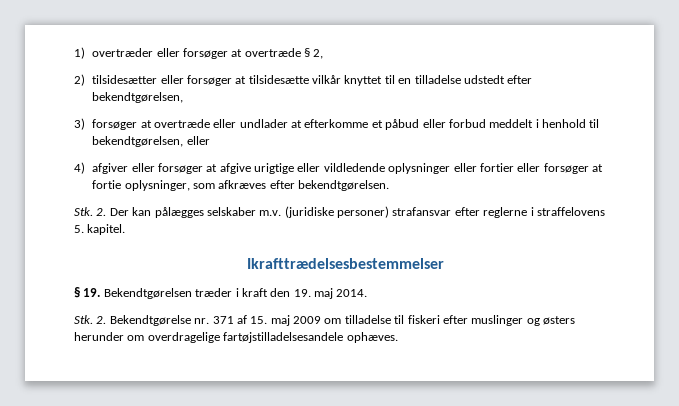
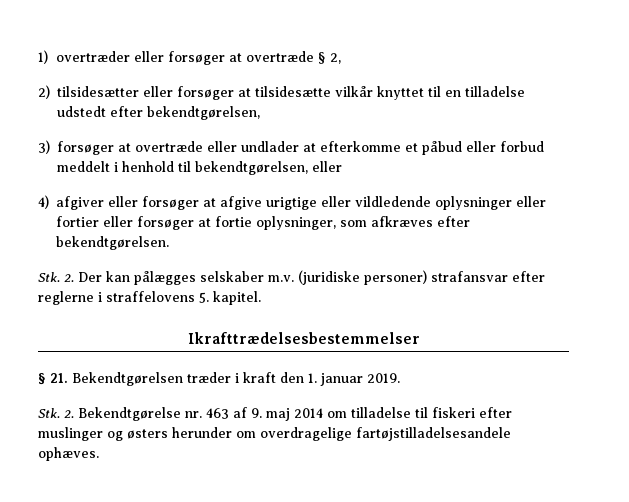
[83,288,101,297] 19. -> [50,373,68,383] 21.
[293,288,368,299] 19. maj 2014. -> [308,373,400,386] 1. januar 2019.
[212,315,321,326] 371 af 15. maj 2009 -> [206,407,323,421] 463 af 9. maj 2014

